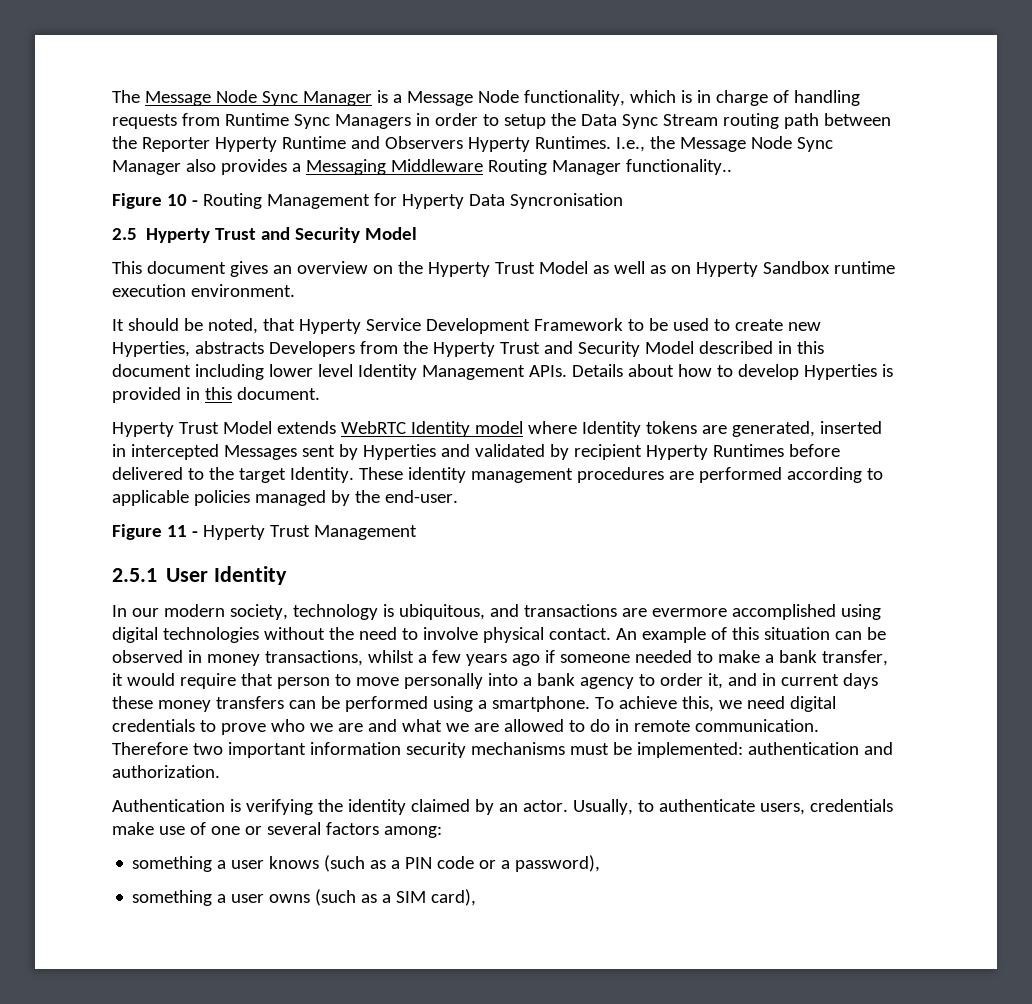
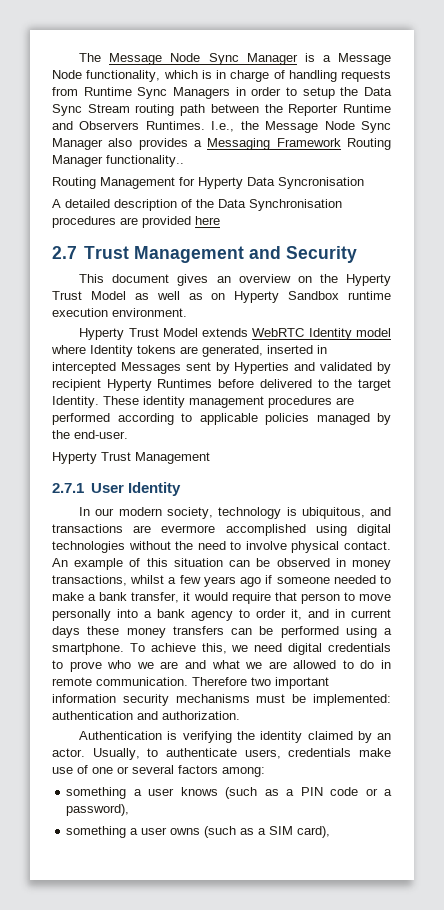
[214,137,277,152] Hyperty -> (339, 110) none
[467,137,530,152] Hyperty -> (140, 125) none
[390,159,483,172] Middleware -> [276,138,341,147] Framework
[112,193,198,209] Figure 10 - -> (184, 161) none
[112,227,418,243] 2.5 Hyperty Trust and Security Model -> [52,199,342,211] [52,216,220,228] [52,246,357,263] A detailed description of the Data Synchronisation procedures are provided here // 2.7 Trust Management and Security
[112,318,821,334] [112,341,824,357] [112,364,893,380] [112,387,320,403] // It should be noted, that Hyperty Service Development Framework to be used to create new Hyperties, abstracts Developers from the Hyperty Trust and Security Model described in this document including lower level Identity Management APIs. Details about how to develop Hyperties is provided in this document. -> (187, 312) none
[112,524,198,540] Figure 11 - -> (128, 434) none
[112,568,157,582] 2.5.1 -> [52,483,84,493] 2.7.1

